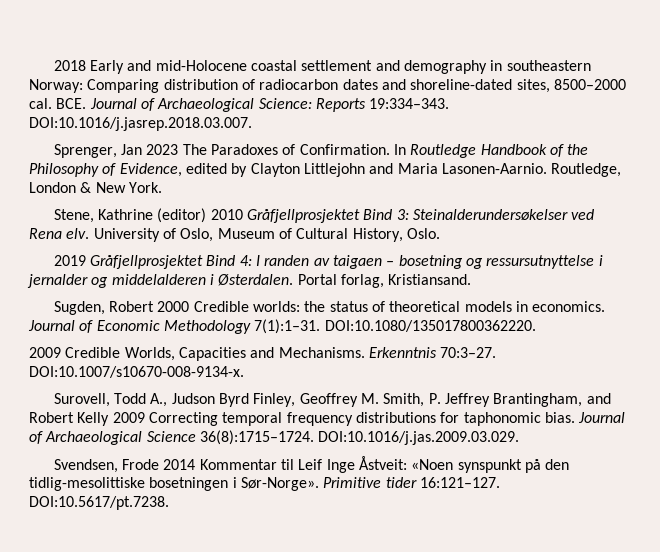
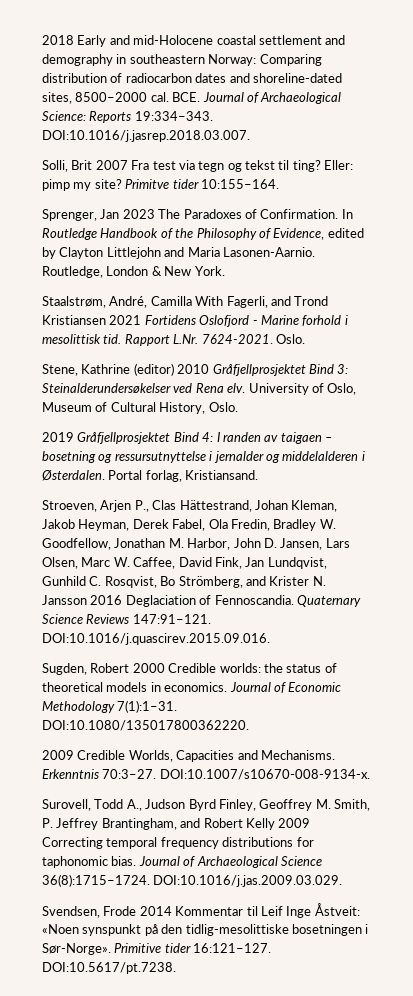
(252, 124) none -> [42,160,354,172] [42,179,279,191] // Solli, Brit 2007 Fra test via tegn og tekst til ting? Eller: pimp my site? Primitve tider 10:155–164.
(162, 187) none -> [42,296,329,308] [42,315,348,327] [42,334,305,346] // Staalstrøm, André, Camilla With Fagerli, and Trond Kristiansen 2021 Fortidens Oslofjord - Marine forhold i mesolittisk tid. Rapport L.Nr. 7624-2021. Oslo.
(472, 279) none -> [42,500,338,512] [42,519,336,531] [42,538,350,550] [42,557,327,569] [42,576,326,588] [42,595,361,607] [42,614,211,624] [42,633,270,645] // Stroeven, Arjen P., Clas Hättestrand, Johan Kleman, Jakob Heyman, Derek Fabel, Ola Fredin, Bradley W. Goodfellow, Jonathan M. Harbor, John D. Jansen, Lars Olsen, Marc W. Caffee, David Fink, Jan Lundqvist, Gunhild C. Rosqvist, Bo Strömberg, and Krister N. Jansson 2016 Deglaciation of Fennoscandia. Quaternary Science Reviews 147:91–121. DOI:10.1016/j.quascirev.2015.09.016.

